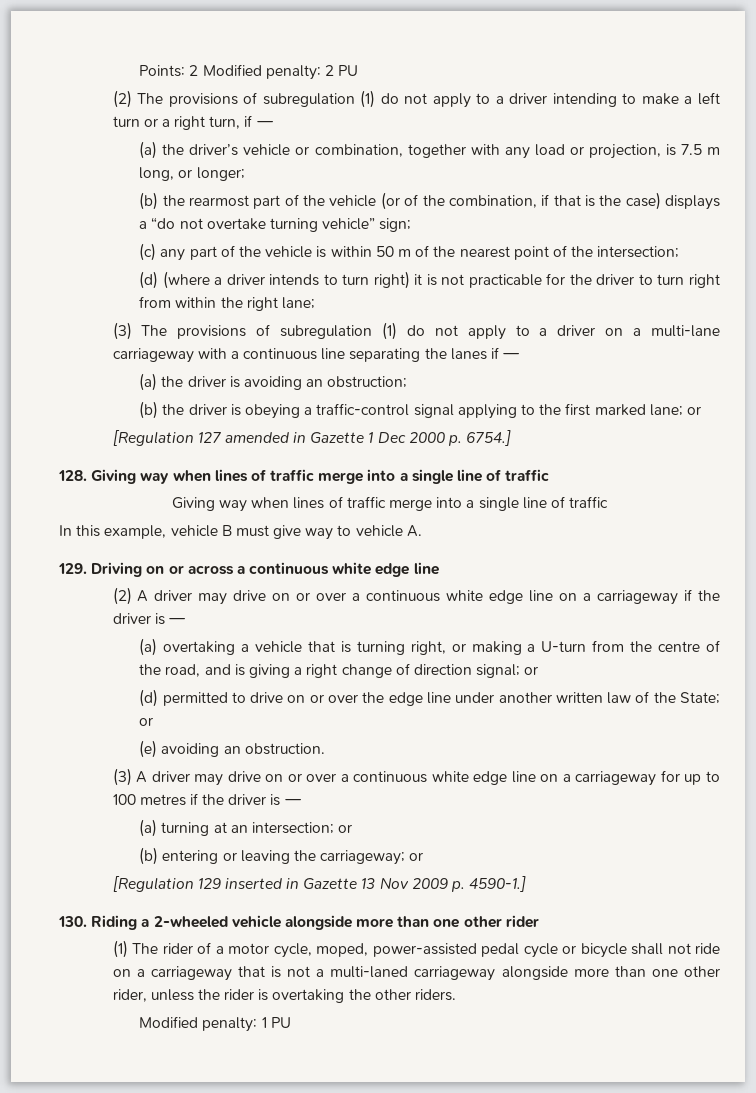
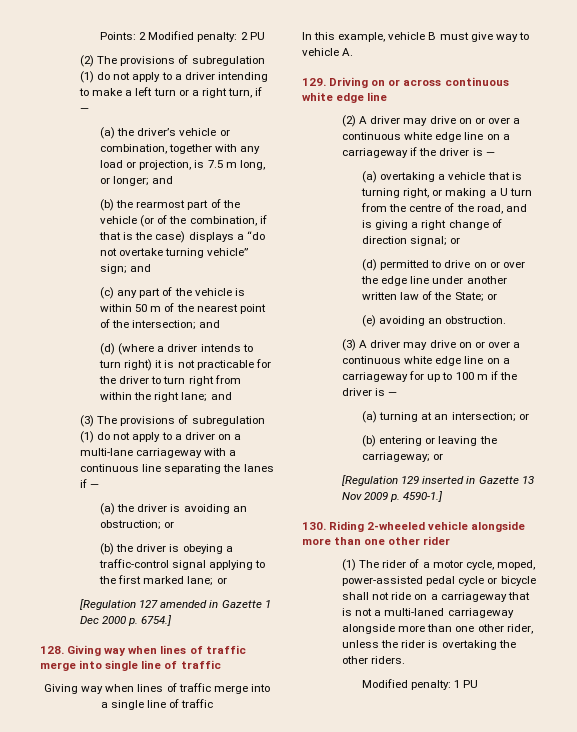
(245, 174) none -> [152,176,174,184] and
(412, 225) none -> [130,264,152,272] and
(680, 252) none -> [199,320,221,328] and
(316, 303) none -> [210,392,232,400] and
(408, 382) none -> [164,521,175,528] or
[399,473,408,481] a -> (103, 664) none
[236,566,245,574] a -> (442, 82) none
[541,641,587,652] U-turn -> [499,188,532,196] U turn
[139,794,186,806] metres -> [476,374,488,380] m
[141,919,150,927] a -> (365, 526) none

